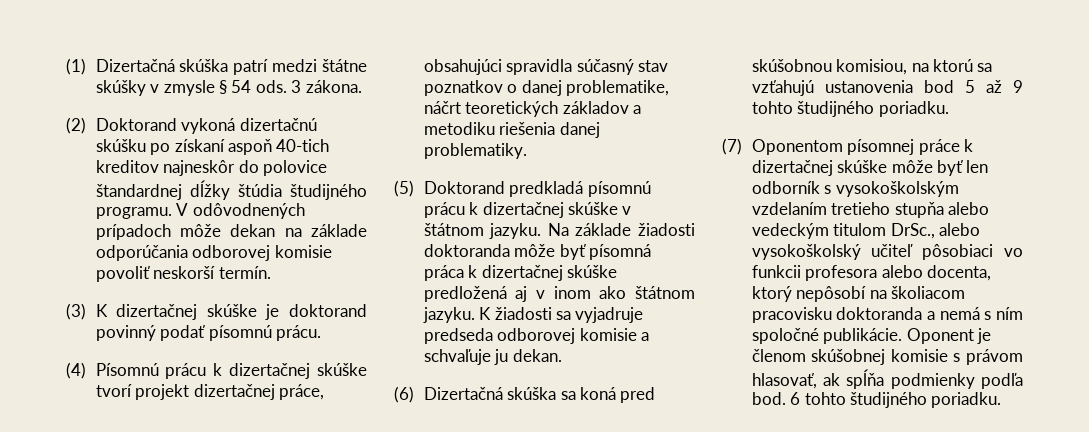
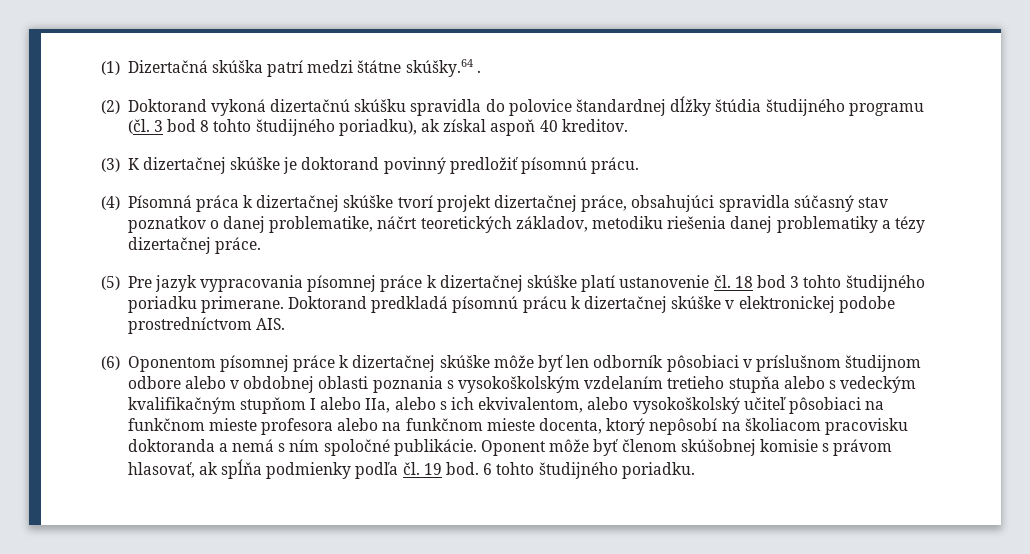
[95,80,362,96] skúšky v zmysle § 54 ods. 3 zákona. -> [405,59,481,77] skúšky.64 .
[150,139,330,155] [95,160,236,176] po získaní aspoň 40-tich kreditov najneskôr -> [410,99,482,116] spravidla
[95,203,305,219] [95,224,367,240] [95,245,332,261] [95,266,271,282] programu. V odôvodnených prípadoch môže dekan na základe odporúčania odborovej komisie povoliť neskorší termín. -> [848,103,924,116] [127,119,628,136] programu (čl. 3 bod 8 tohto študijného poriadku), ak získal aspoň 40 kreditov.
[160,325,206,341] podať -> [449,157,518,174] predložiť
[95,363,207,379] Písomnú prácu -> [127,195,239,212] Písomná práca
[562,101,641,114] základov a -> [515,216,588,232] základov,
[423,143,527,159] [394,180,414,197] problematiky. // (5) -> [776,216,925,233] [127,237,261,254] [101,275,925,292] [127,296,284,313] problematiky a tézy dizertačnej práce. // (5) Pre jazyk vypracovania písomnej práce k dizertačnej skúške platí ustanovenie čl. 18 bod 3 tohto študijného poriadku primerane.
[423,223,695,239] [423,244,651,260] [423,265,617,281] [423,286,695,302] [422,307,644,323] [423,328,649,344] [423,349,562,365] [394,386,656,403] [751,59,993,75] [751,80,1023,96] [751,101,949,117] [722,138,742,155] štátnom jazyku. Na základe žiadosti doktoranda môže byť písomná práca k dizertačnej skúške predložená aj v inom ako štátnom jazyku. K žiadosti sa vyjadruje predseda odborovej komisie a schvaľuje ju dekan. // (6) Dizertačná skúška sa koná pred skúšobnou komisiou, na ktorú sa vzťahujú ustanovenia bod 5 až 9 tohto študijného poriadku. // (7) -> [738,296,895,313] [127,317,285,334] [101,356,120,370] elektronickej podobe prostredníctvom AIS. // (6)
(820, 187) none -> [666,355,922,372] [127,376,443,393] pôsobiaci v príslušnom študijnom odbore alebo v obdobnej oblasti poznania
[751,223,980,239] [751,244,1023,260] [751,265,923,281] vedeckým titulom DrSc., alebo vysokoškolský učiteľ pôsobiaci vo funkcii profesora alebo -> [828,376,917,393] [127,397,885,414] [127,418,535,435] s vedeckým kvalifikačným stupňom I alebo IIa, alebo s ich ekvivalentom, alebo vysokoškolský učiteľ pôsobiaci na funkčnom mieste profesora alebo na funkčnom mieste
[976,328,991,344] je -> [549,439,619,456] môže byť
(1023, 381) none -> [402,462,442,475] čl. 19

